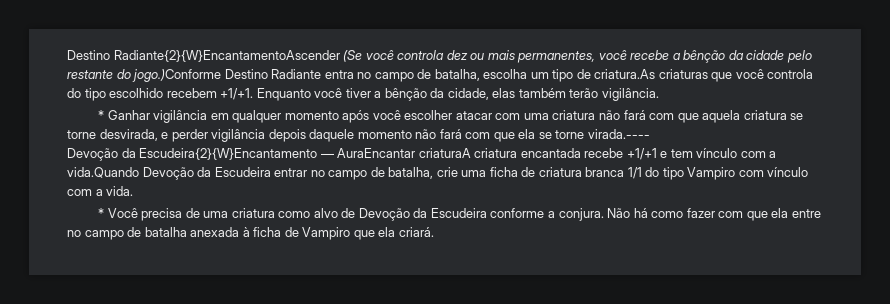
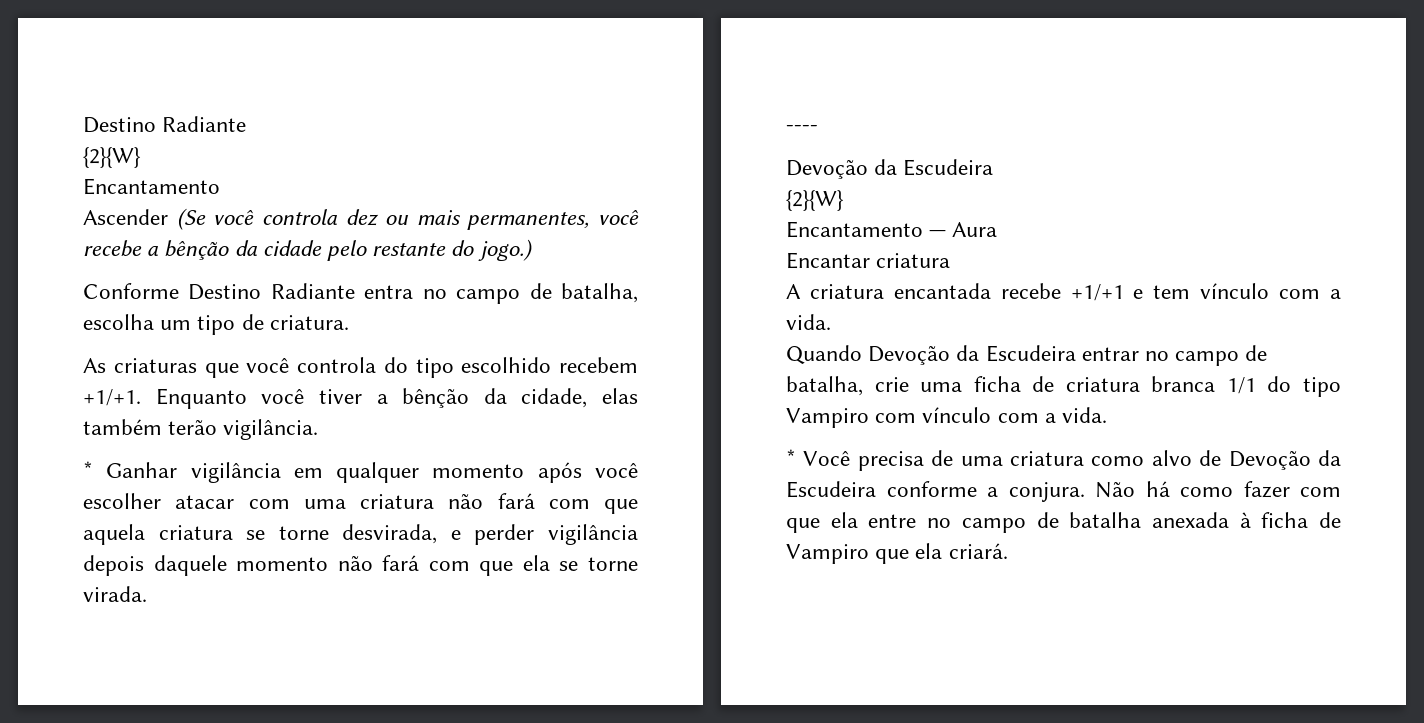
[67,50,340,62] Destino Radiante{2}{W}EncantamentoAscender -> [83,116,247,133] [83,147,141,168] [83,178,220,195] [83,209,168,225] Destino Radiante // {2}{W} // Encantamento // Ascender
[132,69,222,82] jogo.)Conforme -> [477,239,533,261] [83,283,179,299] jogo.) // Conforme
[594,69,656,79] criatura.As -> [269,315,349,330] [83,358,106,373] criatura. // As
[587,129,650,139] [67,148,471,161] virada.---- // Devoção da Escudeira{2}{W}Encantamento — AuraEncantar criaturaA -> [83,586,147,602] [786,125,818,132] [786,159,994,179] [786,190,844,211] [786,221,998,238] [786,252,951,269] [786,284,801,299] virada. // ---- // Devoção da Escudeira // {2}{W} // Encantamento — Aura // Encantar criatura // A
[67,167,139,178] vida.Quando -> [786,314,831,330] [786,345,862,364] vida. // Quando

